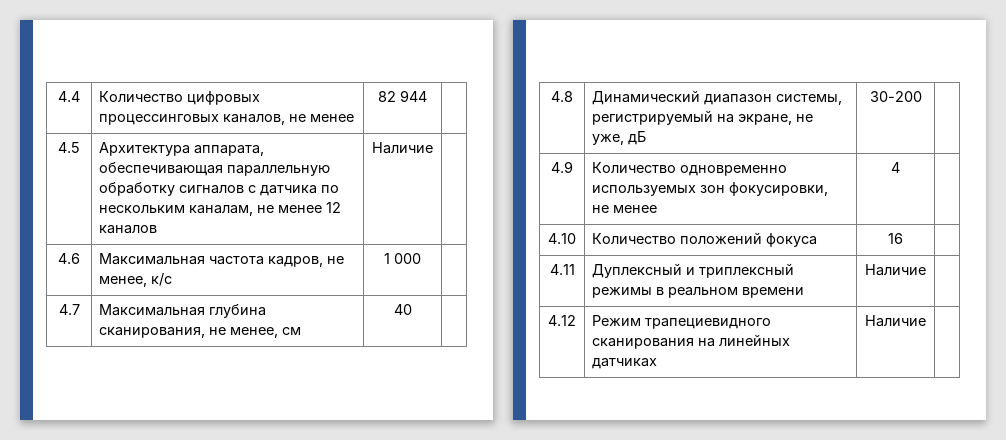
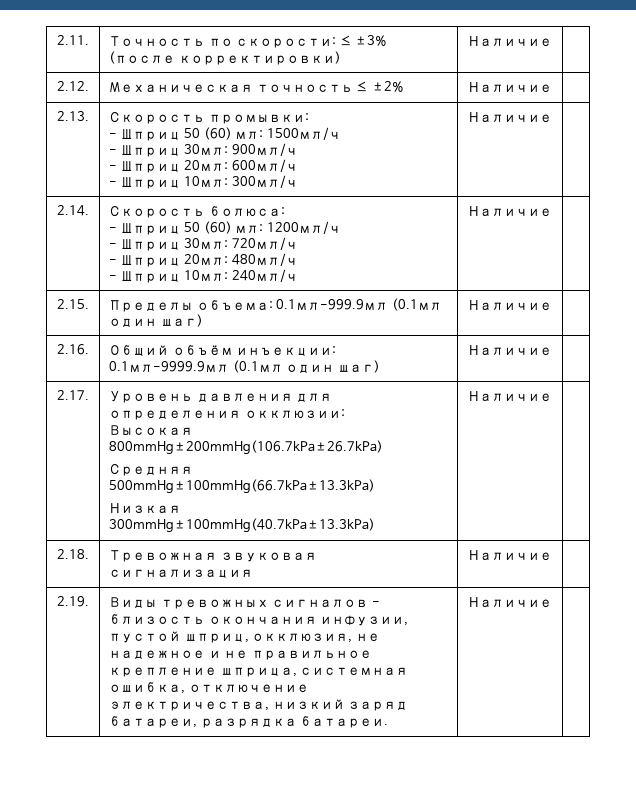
[58,91,80,102] [99,91,261,105] [99,114,355,125] [378,90,427,102] [58,142,80,153] [99,142,265,156] [99,162,331,176] [99,182,340,196] [99,202,342,216] [99,225,158,234] [372,142,433,154] [58,253,80,264] [99,253,345,267] [99,273,173,287] [384,253,421,264] [58,304,80,315] [99,304,267,318] [99,327,302,338] [393,304,412,315] [551,91,573,102] [592,90,843,105] [592,110,814,125] [592,131,647,145] [869,91,922,102] [551,161,573,173] [592,162,788,176] [592,182,829,196] [592,205,658,213] [891,162,900,173] [548,233,576,244] [592,232,818,247] [888,233,903,244] [549,264,575,275] [592,263,795,278] [592,287,805,298] [865,264,926,276] [548,315,576,326] [592,315,772,329] [592,334,791,349] [592,358,658,369] 4.4 | Количество цифровых процессинговых каналов, не менее | 82 944 | // 4.5 | Архитектура аппарата, обеспечивающая параллельную обработку сигналов с датчика по нескольким каналам, не менее 12 каналов | Наличие | // 4.6 | Максимальная частота кадров, не менее, к/с | 1 000 | // 4.7 | Максимальная глубина сканирования, не менее, см | 40 | // 4.8 | Динамический диапазон системы, регистрируемый на экране, не уже, дБ | 30-200 | // 4.9 | Количество одновременно используемых зон фокусировки, не менее | 4 | // 4.10 | Количество положений фокуса | 16 | // 4.11 | Дуплексный и триплексный режимы в реальном времени | Наличие | // 4.12 | Режим трапециевидного сканирования на линейных датчиках -> [57,35,89,45] [109,35,388,48] [109,51,341,65] [468,36,552,47] [57,81,89,91] [109,81,404,93] [468,82,552,93] [57,111,89,121] [109,112,309,124] [109,127,341,141] [109,143,298,157] [109,159,298,173] [109,175,298,189] [468,112,552,123] [57,205,89,216] [109,206,285,218] [109,221,341,235] [109,237,298,251] [109,253,298,267] [109,269,298,283] [468,206,552,217] [57,299,89,309] [109,298,442,312] [109,314,203,327] [468,300,552,311] [57,344,89,355] [109,345,337,356] [109,360,380,373] [468,345,552,356] [57,390,89,400] [109,391,333,403] [109,409,345,420] [109,425,194,435] [109,440,384,455] [109,464,194,476] [109,479,376,494] [109,503,182,514] [109,518,376,533] [468,391,552,402] [57,549,89,559] [109,550,317,562] [109,569,254,578] [468,550,552,561] [57,596,89,607] [109,597,380,609] [109,614,409,626] [109,631,380,643] [109,650,372,660] [109,667,409,677] [109,682,309,694] [109,699,409,711] [109,716,389,728] 2.11. | Точность по скорости: ≤ ±3% (после корректировки) | Наличие | // 2.12. | Механическая точность ≤ ±2% | Наличие | // 2.13. | Скорость промывки: // - Шприц 50 (60) мл: 1500мл/ч // - Шприц 30мл: 900мл/ч // - Шприц 20мл: 600мл/ч // - Шприц 10мл: 300мл/ч | Наличие | // 2.14. | Скорость болюса: // - Шприц 50 (60) мл: 1200мл/ч // - Шприц 30мл: 720мл/ч // - Шприц 20мл: 480мл/ч // - Шприц 10мл: 240мл/ч | Наличие | // 2.15. | Пределы объема: 0.1мл-999.9мл (0.1мл один шаг) | Наличие | // 2.16. | Общий объём инъекции: 0.1мл-9999.9мл (0.1мл один шаг) | Наличие | // 2.17. | Уровень давления для определения окклюзии: // Высокая 800mmHg±200mmHg(106.7kPa±26.7kPa) // Средняя 500mmHg±100mmHg(66.7kPa±13.3kPa) // Низкая 300mmHg±100mmHg(40.7kPa±13.3kPa) | Наличие | // 2.18. | Тревожная звуковая сигнализация | Наличие | // 2.19. | Виды тревожных сигналов - близость окончания инфузии, пустой шприц, окклюзия, не надежное и не правильное крепление шприца, системная ошибка, отключение электричества, низкий заряд батареи, разрядка батареи.

